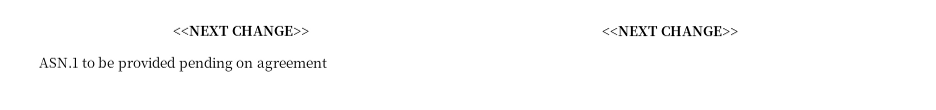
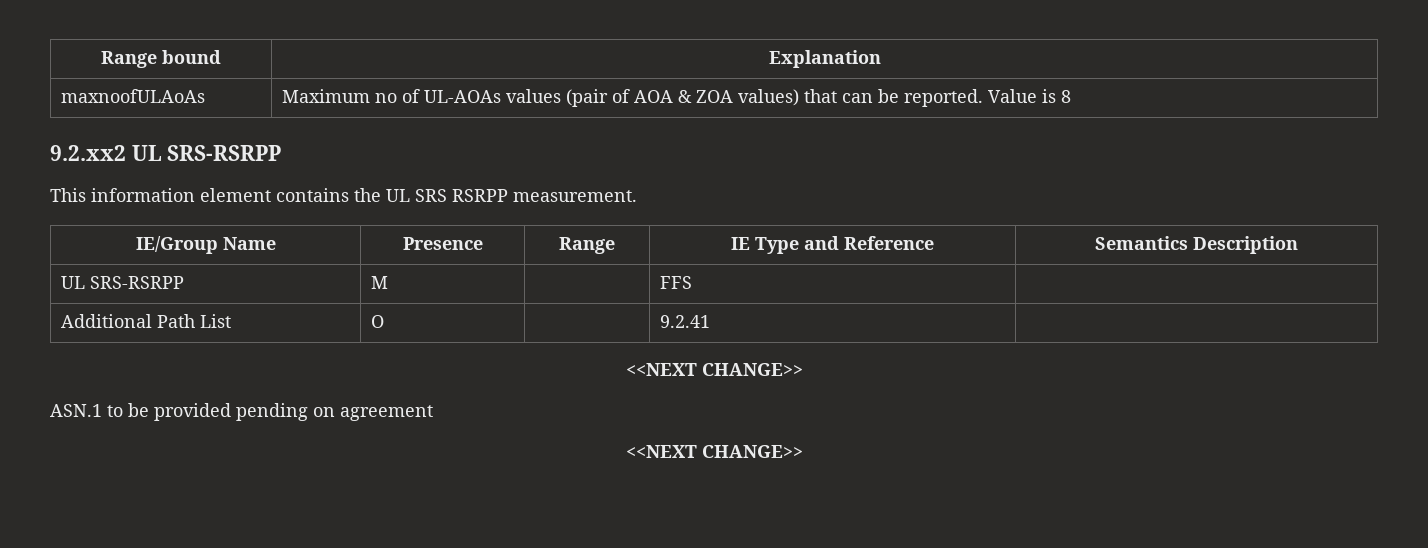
(173, 30) none -> [101,50,221,68] [768,50,881,68] [60,89,205,103] [281,89,1071,107] [50,145,282,161] [50,188,637,202] [135,236,276,254] [402,237,483,250] [559,237,615,254] [731,236,934,254] [1095,236,1298,254] [60,276,184,289] [370,276,388,289] [659,276,692,289] [60,314,231,328] [370,315,384,328] [659,315,710,328] Range bound | Explanation // maxnoofULAoAs | Maximum no of UL-AOAs values (pair of AOA & ZOA values) that can be reported. Value is 8 // 9.2.xx2 UL SRS-RSRPP // This information element contains the UL SRS RSRPP measurement. // IE/Group Name | Presence | Range | IE Type and Reference | Semantics Description // UL SRS-RSRPP | M | | FFS | // Additional Path List | O | | 9.2.41 | //

